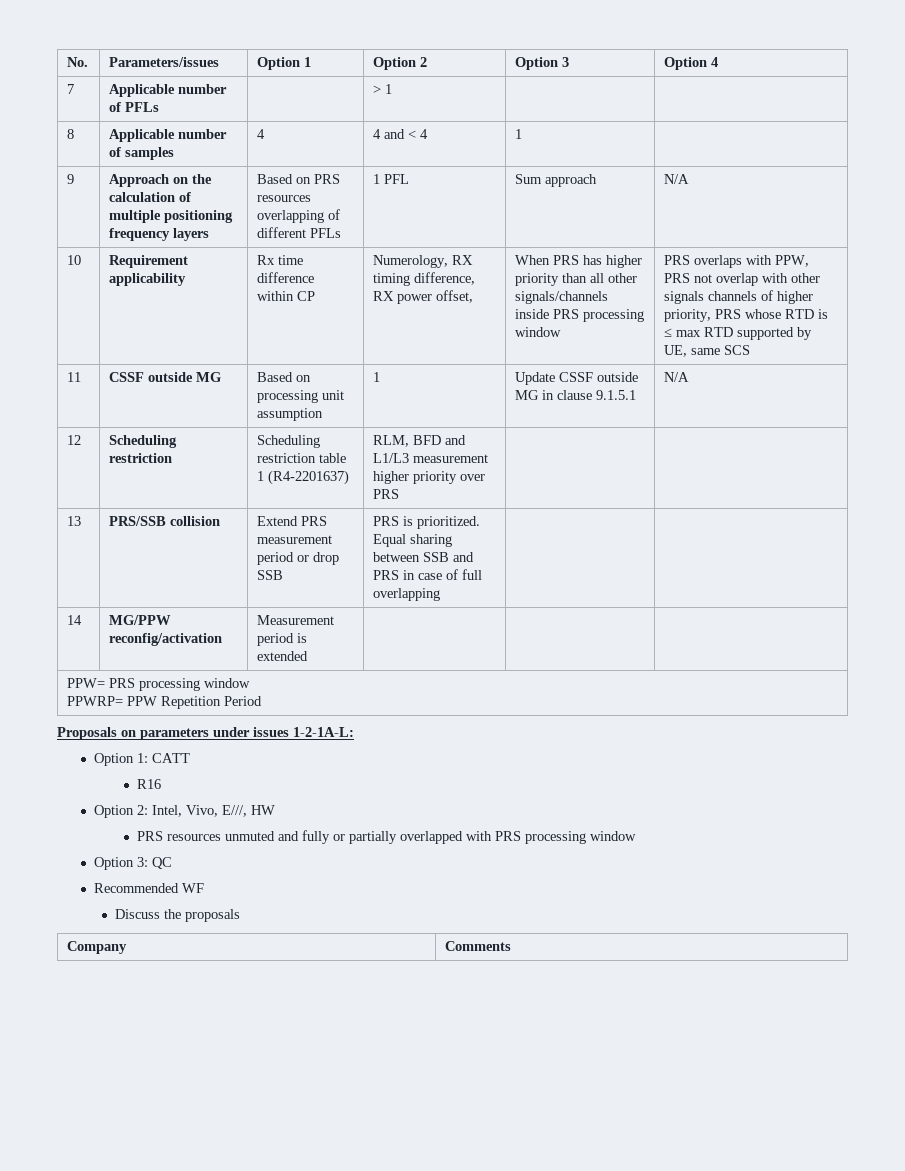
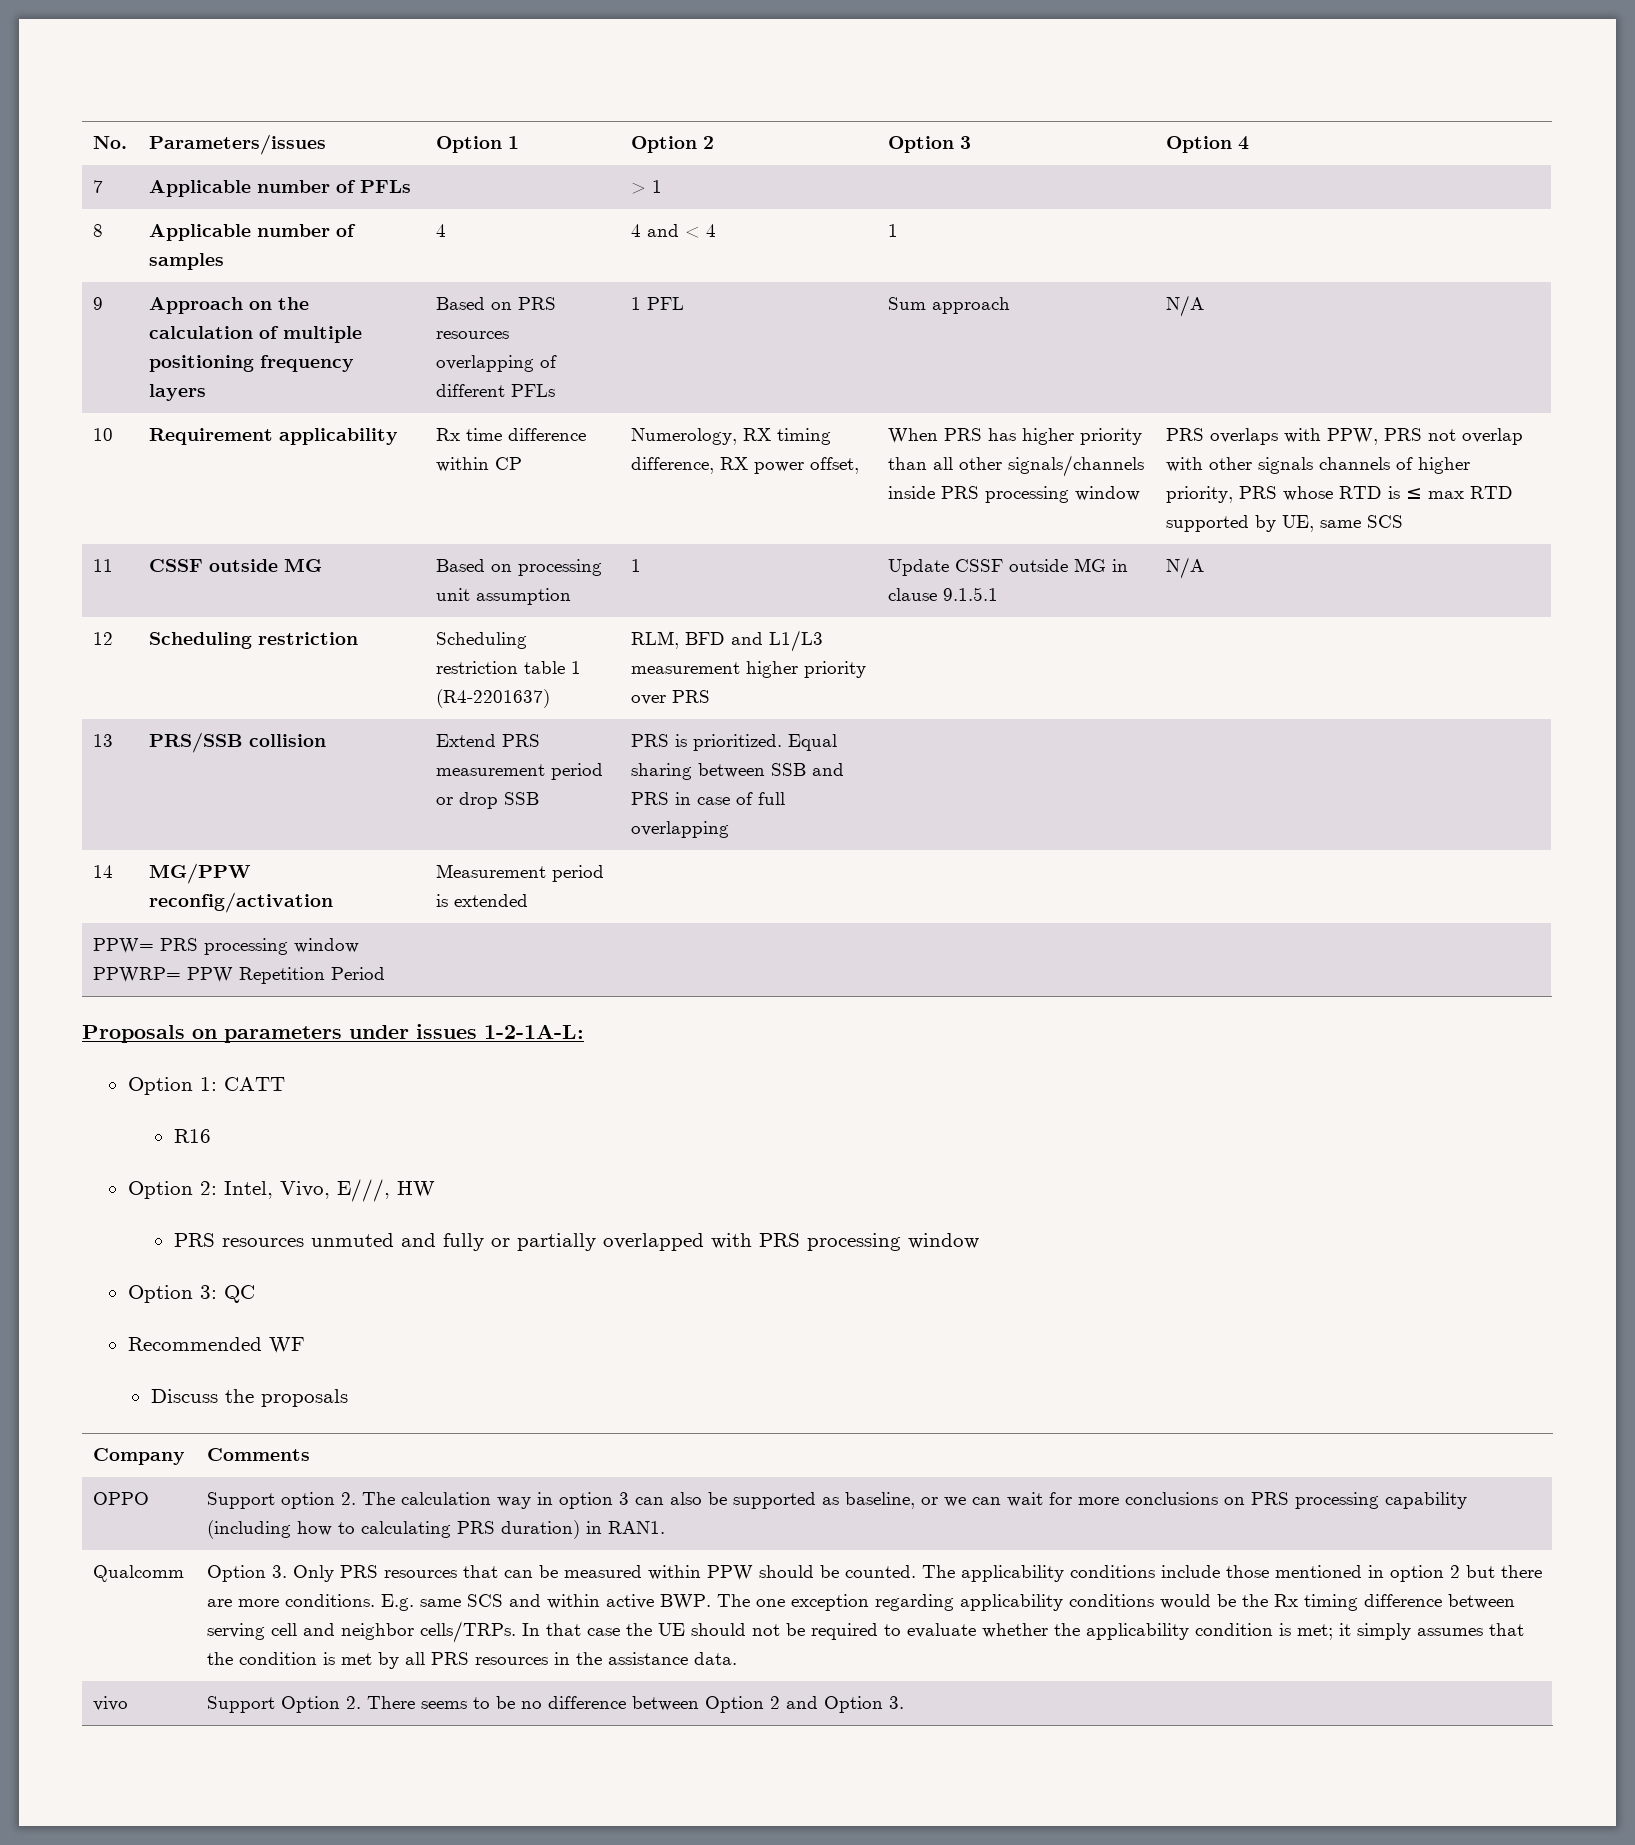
(512, 946) none -> [92,1492,149,1505] [206,1492,1467,1509] [206,1520,665,1539] [92,1565,184,1582] [206,1565,1542,1582] [206,1594,1515,1611] [206,1621,1524,1643] [206,1652,737,1669] [92,1696,128,1711] [206,1696,904,1713] // OPPO | Support option 2. The calculation way in option 3 can also be supported as baseline, or we can wait for more conclusions on PRS processing capability (including how to calculating PRS duration) in RAN1. // Qualcomm | Option 3. Only PRS resources that can be measured within PPW should be counted. The applicability conditions include those mentioned in option 2 but there are more conditions. E.g. same SCS and within active BWP. The one exception regarding applicability conditions would be the Rx timing difference between serving cell and neighbor cells/TRPs. In that case the UE should not be required to evaluate whether the applicability condition is met; it simply assumes that the condition is met by all PRS resources in the assistance data. // vivo | Support Option 2. There seems to be no difference between Option 2 and Option 3.

